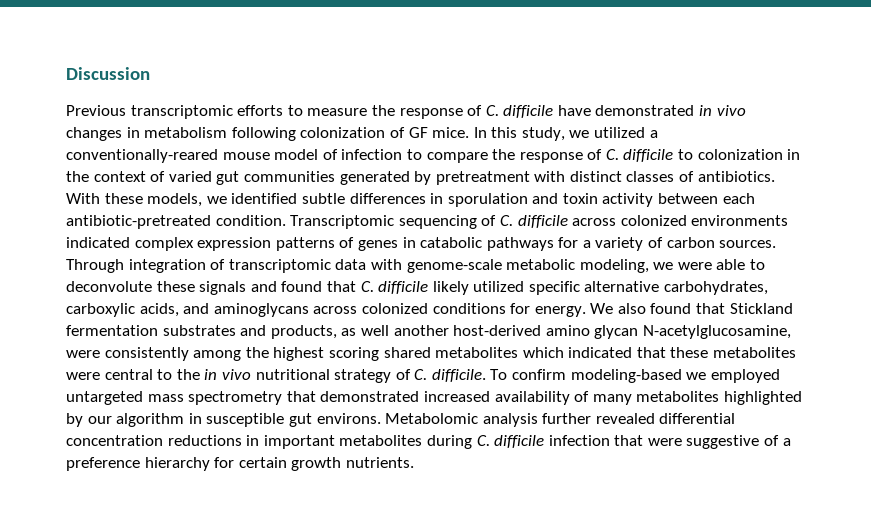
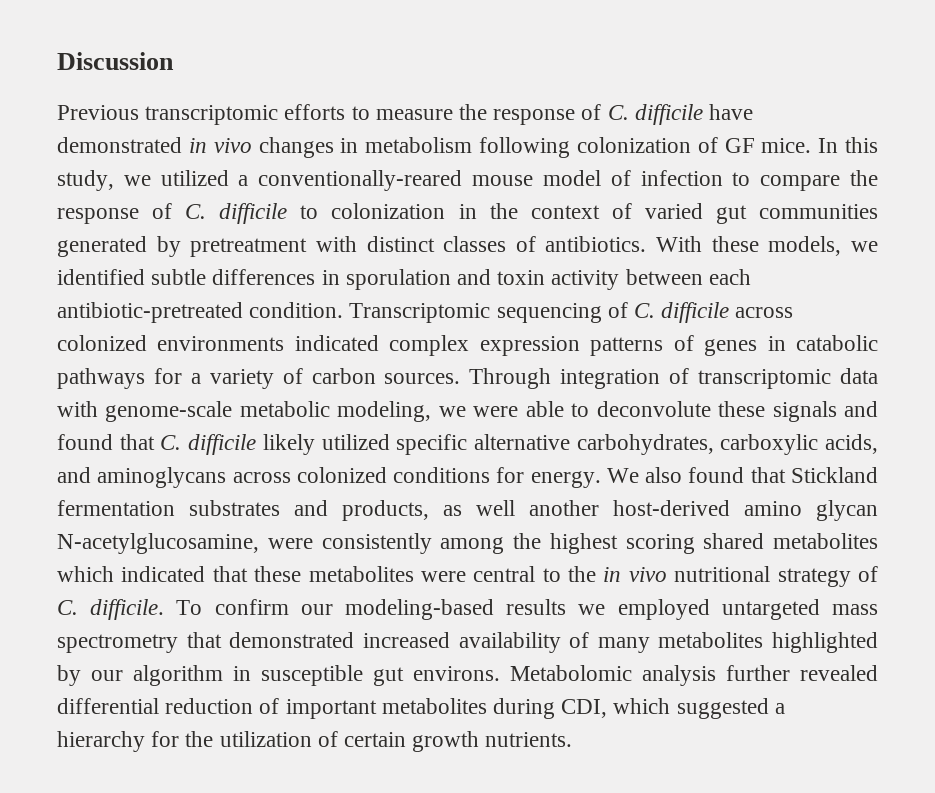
[570,369,682,383] modeling-based -> [300,599,567,620] our modeling-based results
[66,435,791,449] [66,457,235,471] concentration reductions in important metabolites during C. difficile infection that were suggestive of a preference hierarchy for -> [165,698,785,719] [57,731,338,752] reduction of important metabolites during CDI, which suggested a hierarchy for the utilization of

